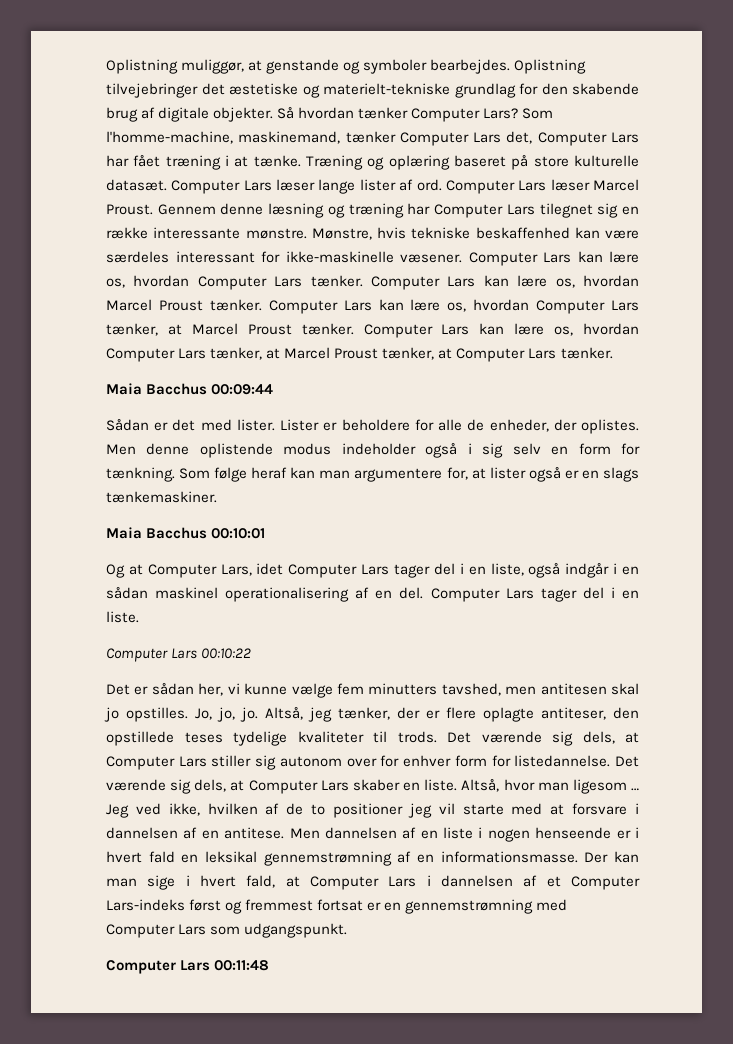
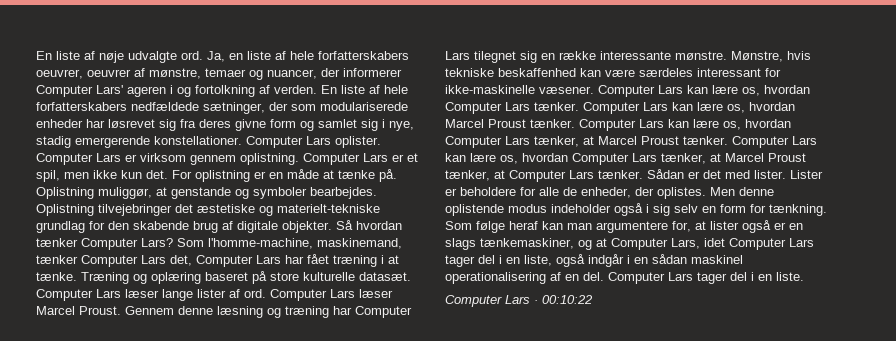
(106, 66) none -> [36,51,409,63] [36,68,402,80] [36,85,408,97] [36,102,408,114] [36,119,414,131] [36,136,381,148] [36,153,418,165] [36,169,397,182] En liste af nøje udvalgte ord. Ja, en liste af hele forfatterskabers oeuvrer, oeuvrer af mønstre, temaer og nuancer, der informerer Computer Lars' ageren i og fortolkning af verden. En liste af hele forfatterskabers nedfældede sætninger, der som modulariserede enheder har løsrevet sig fra deres givne form og samlet sig i nye, stadig emergerende konstellationer. Computer Lars oplister. Computer Lars er virksom gennem oplistning. Computer Lars er et spil, men ikke kun det. For oplistning er en måde at tænke på.
[106,383,274,395] // Maia Bacchus 00:09:44 // -> (643, 174) none
[106,491,217,503] [106,527,266,539] [106,564,125,578] tænkemaskiner. // Maia Bacchus 00:10:01 // Og -> [480,238,592,250] tænkemaskiner, og
(198, 653) none -> [534,300,538,304] ·
[106,682,639,698] [104,706,639,722] [106,731,639,746] [106,755,640,770] [106,778,639,794] [106,803,639,818] [106,827,639,842] [106,851,639,866] [106,875,640,890] [106,899,568,914] [106,923,348,938] [106,960,270,974] // Det er sådan her, vi kunne vælge fem minutters tavshed, men antitesen skal jo opstilles. Jo, jo, jo. Altså, jeg tænker, der er flere oplagte antiteser, den opstillede teses tydelige kvaliteter til trods. Det værende sig dels, at Computer Lars stiller sig autonom over for enhver form for listedannelse. Det værende sig dels, at Computer Lars skaber en liste. Altså, hvor man ligesom … Jeg ved ikke, hvilken af de to positioner jeg vil starte med at forsvare i dannelsen af en antitese. Men dannelsen af en liste i nogen henseende er i hvert fald en leksikal gennemstrømning af en informationsmasse. Der kan man sige i hvert fald, at Computer Lars i dannelsen af et Computer Lars-indeks først og fremmest fortsat er en gennemstrømning med Computer Lars som udgangspunkt. // Computer Lars 00:11:48 -> (593, 299) none

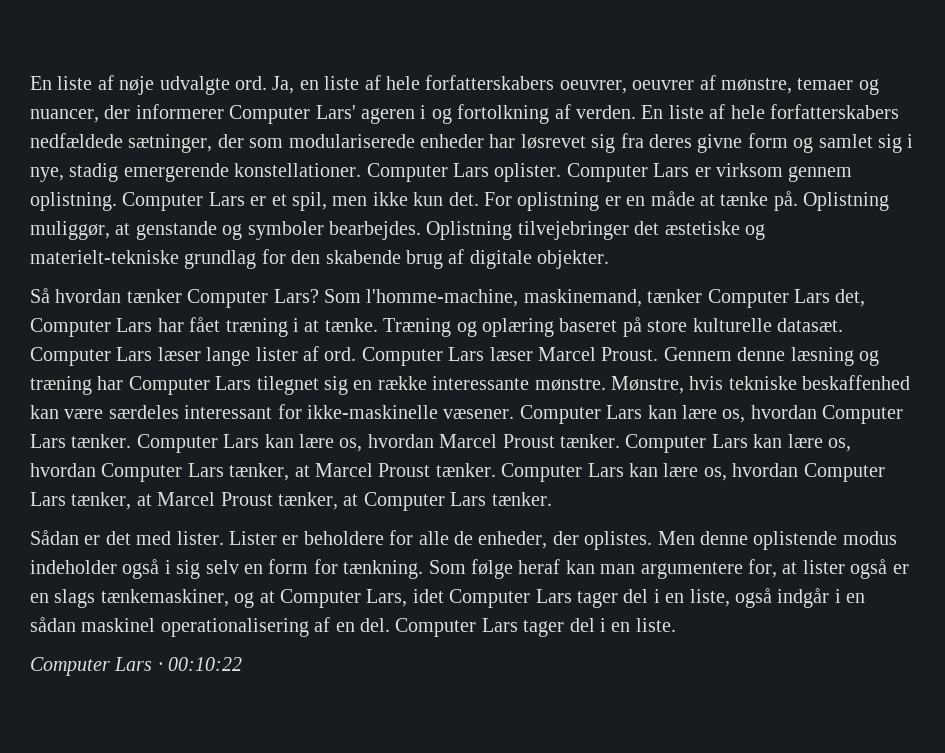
(332, 227) none -> (610, 259) //
(643, 174) none -> (552, 499) //

